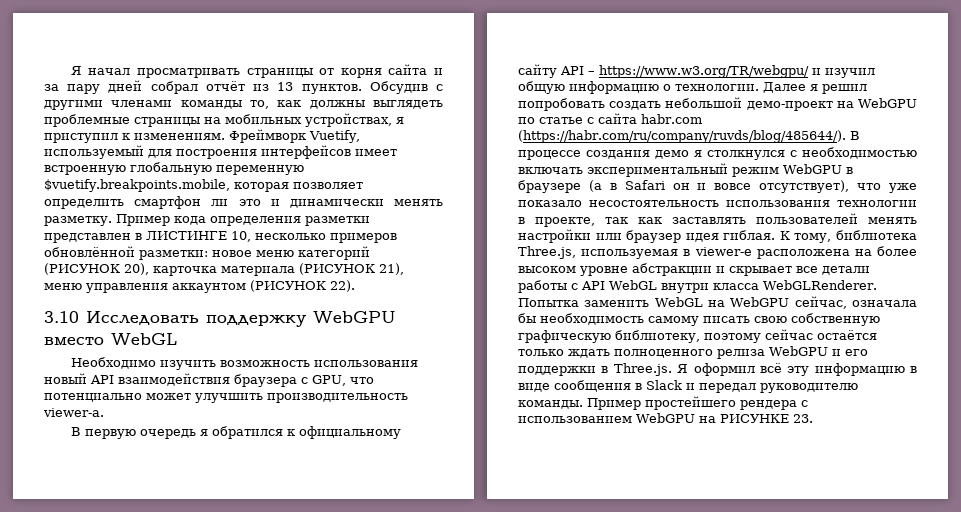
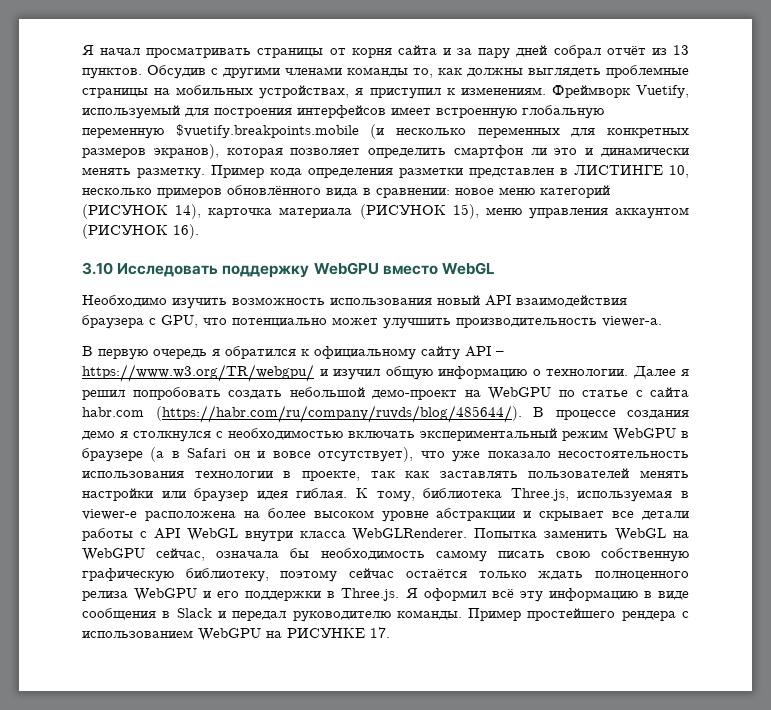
[44,179,230,192] $vuetify.breakpoints.mobile, -> [175,124,690,139] [82,144,219,159] $vuetify.breakpoints.mobile (и несколько переменных для конкретных размеров экранов),
[44,246,208,260] обновлённой разметки: -> [227,185,450,198] обновлённого вида в сравнении:
[124,263,149,275] 20), -> [175,204,202,219] 14),
[379,263,404,275] 21), -> [452,204,479,219] 15),
[330,280,355,292] 22). -> [173,224,199,239] 16).
[792,414,813,423] 23. -> [370,627,390,638] 17.

